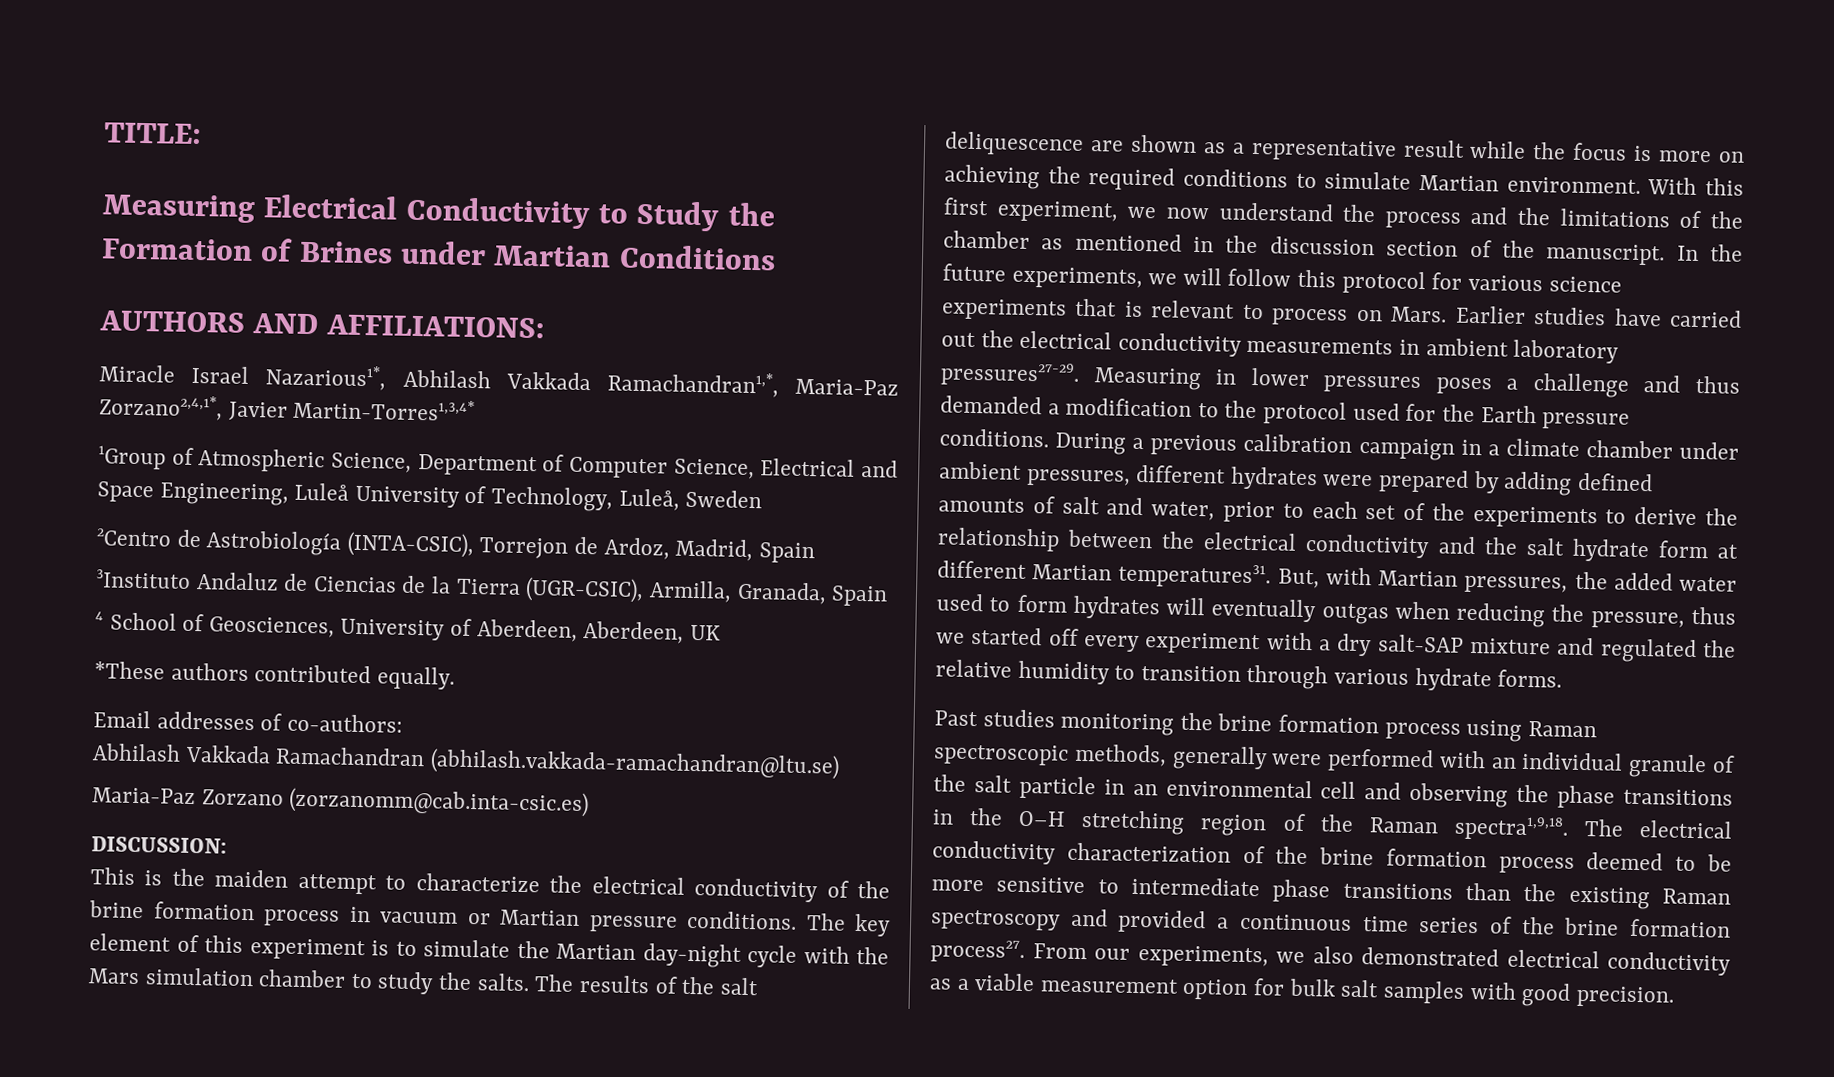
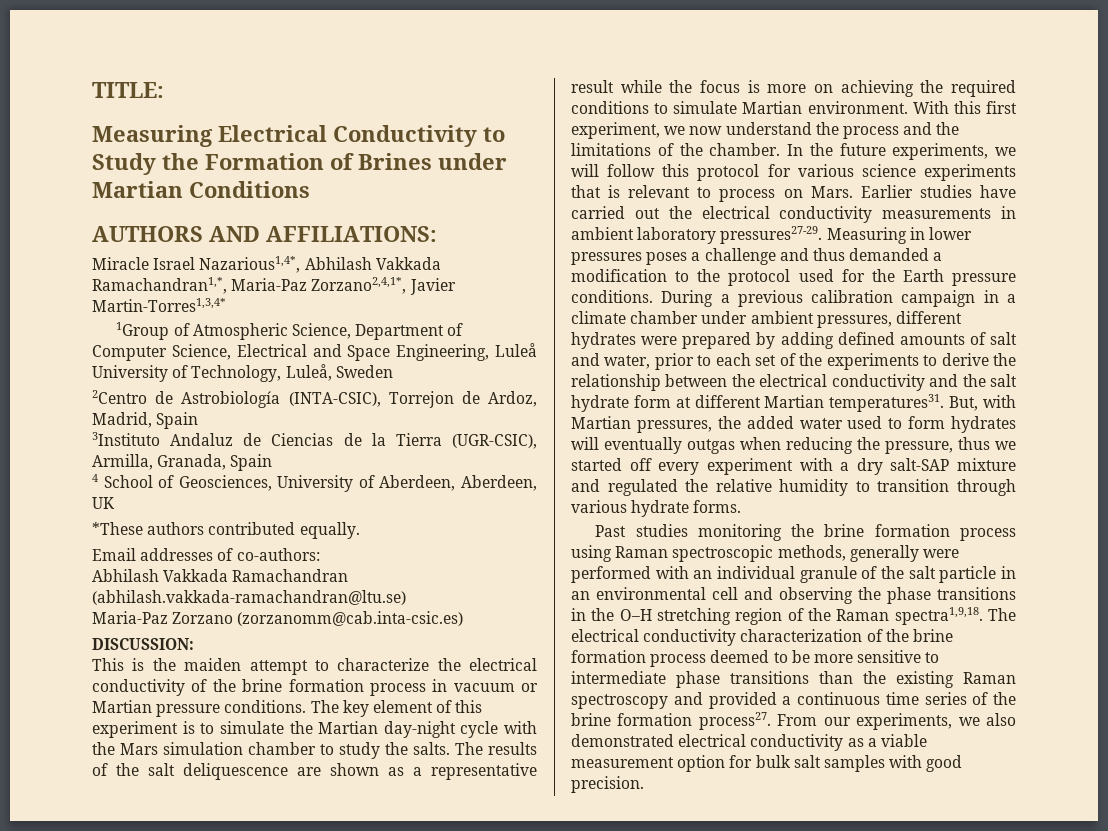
[265,364,388,391] Nazarious1*, -> [199,256,301,273] Nazarious1,4*,
[943,230,1666,266] chamber as mentioned in the discussion section of the manuscript. -> [709,143,781,156] chamber.

